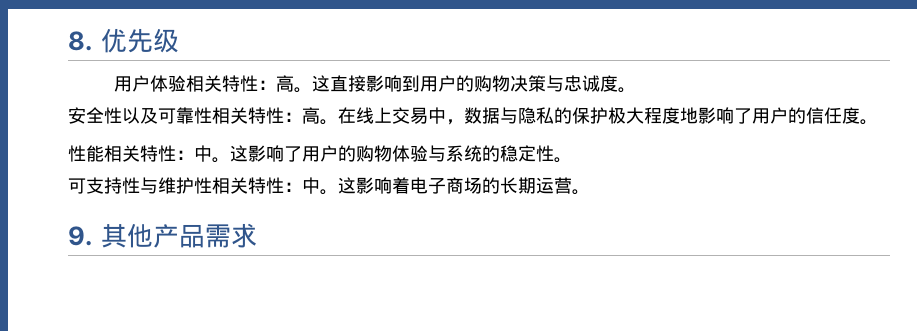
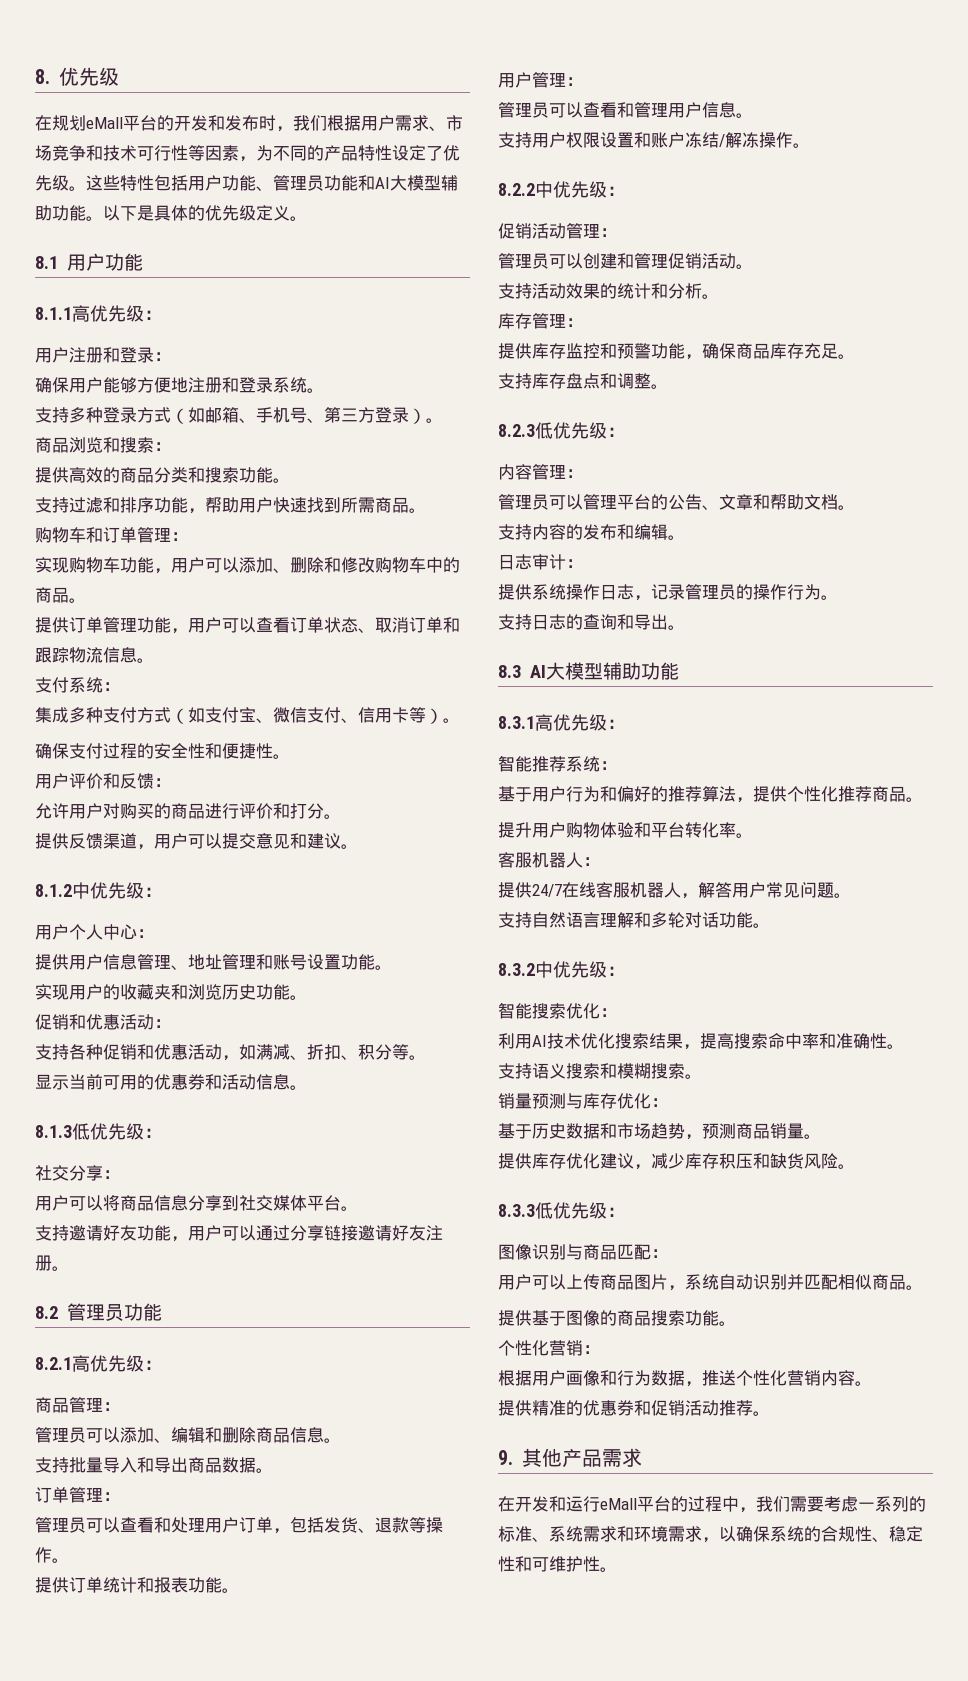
[113,75,636,93] [68,107,878,125] [68,145,572,163] [68,177,572,195] 用户体验相关特性：高。这直接影响到用户的购物决策与忠诚度。 // 安全性以及可靠性相关特性：高。在线上交易中，数据与隐私的保护极大程度地影响了用户的信任度。 // 性能相关特性：中。这影响了用户的购物体验与系统的稳定性。 // 可支持性与维护性相关特性：中。这影响着电子商场的长期运营 -> [35,115,463,132] [35,145,460,162] [35,175,458,191] [35,205,307,221] [35,253,143,271] [35,305,162,322] [35,347,171,363] [35,377,324,393] [35,407,443,424] [35,437,171,453] [35,467,290,483] [35,497,426,514] [35,527,188,543] [35,557,460,574] [35,587,86,603] [35,617,460,634] [35,647,154,663] [35,677,120,693] [35,707,460,724] [35,743,290,759] [35,773,171,789] [35,803,341,819] [35,833,358,850] [35,882,162,899] [35,924,154,940] [35,954,392,970] [35,984,307,1000] [35,1014,171,1030] [35,1044,426,1061] [35,1074,307,1090] [35,1123,162,1140] [35,1165,120,1181] [35,1195,358,1211] [35,1225,443,1242] [35,1255,69,1271] [35,1303,162,1321] [35,1355,162,1372] [35,1397,120,1413] [35,1427,341,1443] [35,1457,273,1473] [35,1487,120,1503] [35,1517,443,1534] [35,1547,69,1563] [35,1577,239,1593] [498,72,583,88] [498,102,753,118] [498,132,810,148] [498,181,625,198] [498,223,617,239] [498,253,753,269] [498,283,719,299] [498,313,583,329] [498,343,855,360] [498,373,668,389] [498,422,625,439] [498,464,583,480] [498,494,855,510] [498,524,685,540] [498,554,583,570] [498,584,838,601] [498,614,685,630] [498,662,679,680] [498,714,625,731] [498,755,617,772] [498,786,923,803] [498,822,753,838] [498,852,600,868] [498,882,851,899] [498,912,770,928] [498,961,625,978] [498,1002,617,1019] [498,1033,904,1050] [498,1063,702,1079] [498,1093,668,1109] [498,1123,821,1140] [498,1153,855,1170] [498,1202,625,1219] [498,1244,668,1260] [498,1274,923,1291] [498,1310,736,1326] [498,1340,600,1356] [498,1370,872,1387] [498,1400,753,1416] 在规划eMall平台的开发和发布时，我们根据用户需求、市场竞争和技术可行性等因素，为不同的产品特性设定了优先级。这些特性包括用户功能、管理员功能和AI大模型辅助功能。以下是具体的优先级定义。 // 8.1用户功能 // 8.1.1高优先级： // 用户注册和登录： // 确保用户能够方便地注册和登录系统。 // 支持多种登录方式（如邮箱、手机号、第三方登录）。 // 商品浏览和搜索： // 提供高效的商品分类和搜索功能。 // 支持过滤和排序功能，帮助用户快速找到所需商品。 // 购物车和订单管理： // 实现购物车功能，用户可以添加、删除和修改购物车中的商品。 // 提供订单管理功能，用户可以查看订单状态、取消订单和跟踪物流信息。 // 支付系统： // 集成多种支付方式（如支付宝、微信支付、信用卡等）。 // 确保支付过程的安全性和便捷性。 // 用户评价和反馈： // 允许用户对购买的商品进行评价和打分。 // 提供反馈渠道，用户可以提交意见和建议。 // 8.1.2中优先级： // 用户个人中心： // 提供用户信息管理、地址管理和账号设置功能。 // 实现用户的收藏夹和浏览历史功能。 // 促销和优惠活动： // 支持各种促销和优惠活动，如满减、折扣、积分等。 // 显示当前可用的优惠券和活动信息。 // 8.1.3低优先级： // 社交分享： // 用户可以将商品信息分享到社交媒体平台。 // 支持邀请好友功能，用户可以通过分享链接邀请好友注册。 // 8.2管理员功能 // 8.2.1高优先级： // 商品管理： // 管理员可以添加、编辑和删除商品信息。 // 支持批量导入和导出商品数据。 // 订单管理： // 管理员可以查看和处理用户订单，包括发货、退款等操作。 // 提供订单统计和报表功能。 // 用户管理： // 管理员可以查看和管理用户信息。 // 支持用户权限设置和账户冻结/解冻操作。 // 8.2.2中优先级： // 促销活动管理： // 管理员可以创建和管理促销活动。 // 支持活动效果的统计和分析。 // 库存管理： // 提供库存监控和预警功能，确保商品库存充足。 // 支持库存盘点和调整。 // 8.2.3低优先级： // 内容管理： // 管理员可以管理平台的公告、文章和帮助文档。 // 支持内容的发布和编辑。 // 日志审计： // 提供系统操作日志，记录管理员的操作行为。 // 支持日志的查询和导出。 // 8.3 AI大模型辅助功能 // 8.3.1高优先级： // 智能推荐系统： // 基于用户行为和偏好的推荐算法，提供个性化推荐商品。 // 提升用户购物体验和平台转化率。 // 客服机器人： // 提供24/7在线客服机器人，解答用户常见问题。 // 支持自然语言理解和多轮对话功能。 // 8.3.2中优先级： // 智能搜索优化： // 利用AI技术优化搜索结果，提高搜索命中率和准确性。 // 支持语义搜索和模糊搜索。 // 销量预测与库存优化： // 基于历史数据和市场趋势，预测商品销量。 // 提供库存优化建议，减少库存积压和缺货风险。 // 8.3.3低优先级： // 图像识别与商品匹配： // 用户可以上传商品图片，系统自动识别并匹配相似商品。 // 提供基于图像的商品搜索功能。 // 个性化营销： // 根据用户画像和行为数据，推送个性化营销内容。 // 提供精准的优惠券和促销活动推荐
(257, 235) none -> [498,1496,926,1513] [498,1526,923,1543] [498,1556,617,1572] // 在开发和运行eMall平台的过程中，我们需要考虑一系列的标准、系统需求和环境需求，以确保系统的合规性、稳定性和可维护性。

